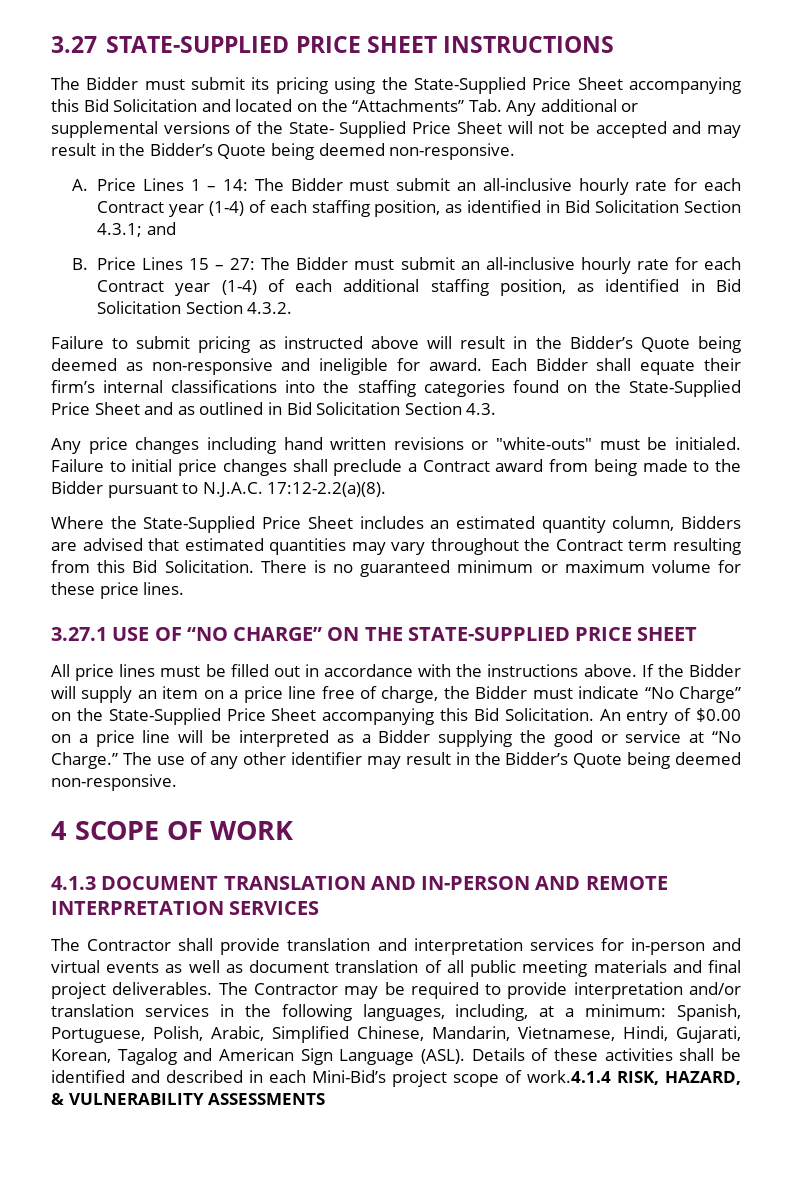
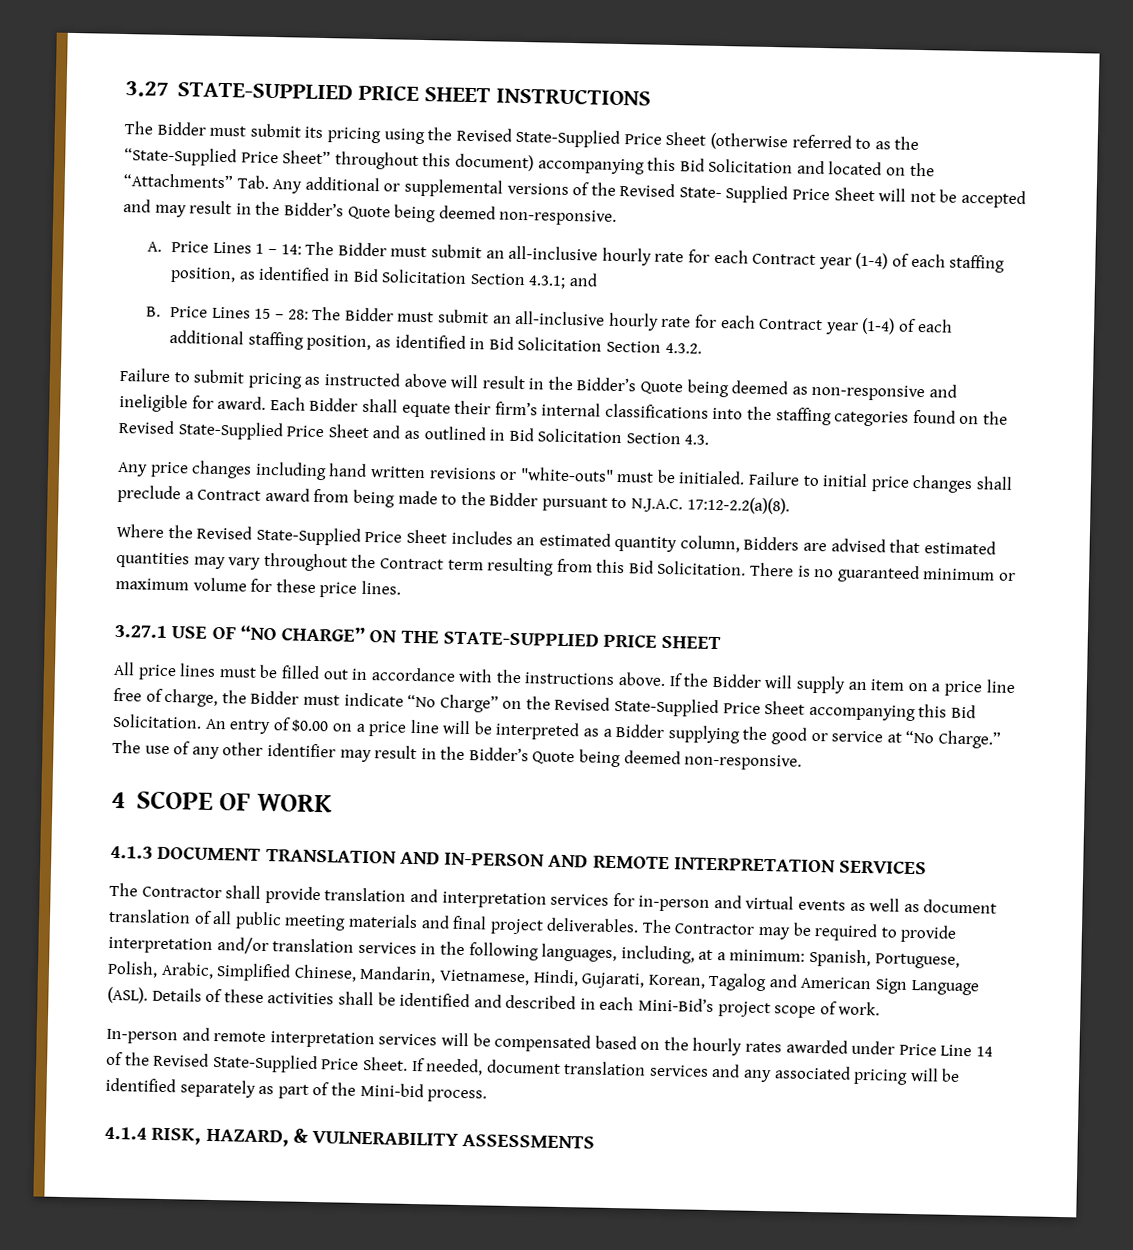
[413,77,623,94] State-Supplied Price Sheet -> [455,127,920,151] [124,147,534,172] Revised State-Supplied Price Sheet (otherwise referred to as the “State-Supplied Price Sheet” throughout this document)
(284, 127) none -> [619,182,676,198] Revised
[230,258,256,270] 27: -> [287,309,309,320] 28:
(621, 386) none -> [118,419,175,435] Revised
(137, 522) none -> [196,525,253,540] Revised
(103, 714) none -> [554,696,611,711] Revised
[527,1070,611,1083] work.4.1.4 -> [838,1001,881,1016] [106,1027,994,1057] [106,1051,961,1085] [105,1077,488,1103] [104,1126,147,1140] work. // In-person and remote interpretation services will be compensated based on the hourly rates awarded under Price Line 14 of the Revised State-Supplied Price Sheet. If needed, document translation services and any associated pricing will be identified separately as part of the Mini-bid process. // 4.1.4

